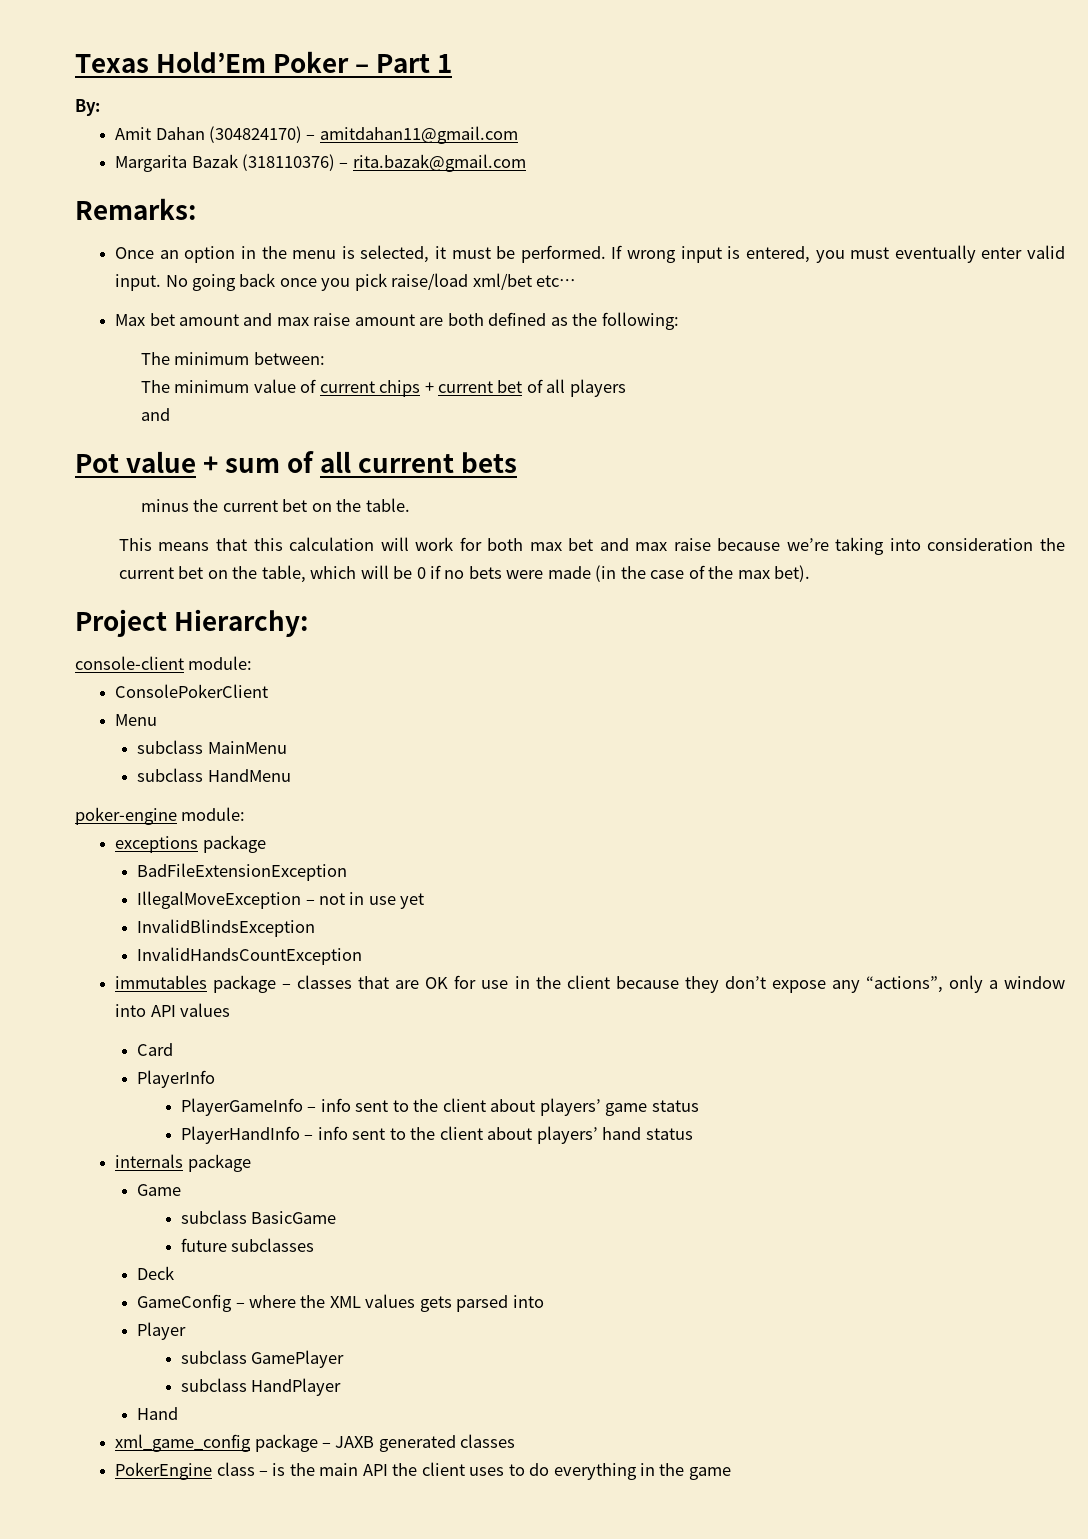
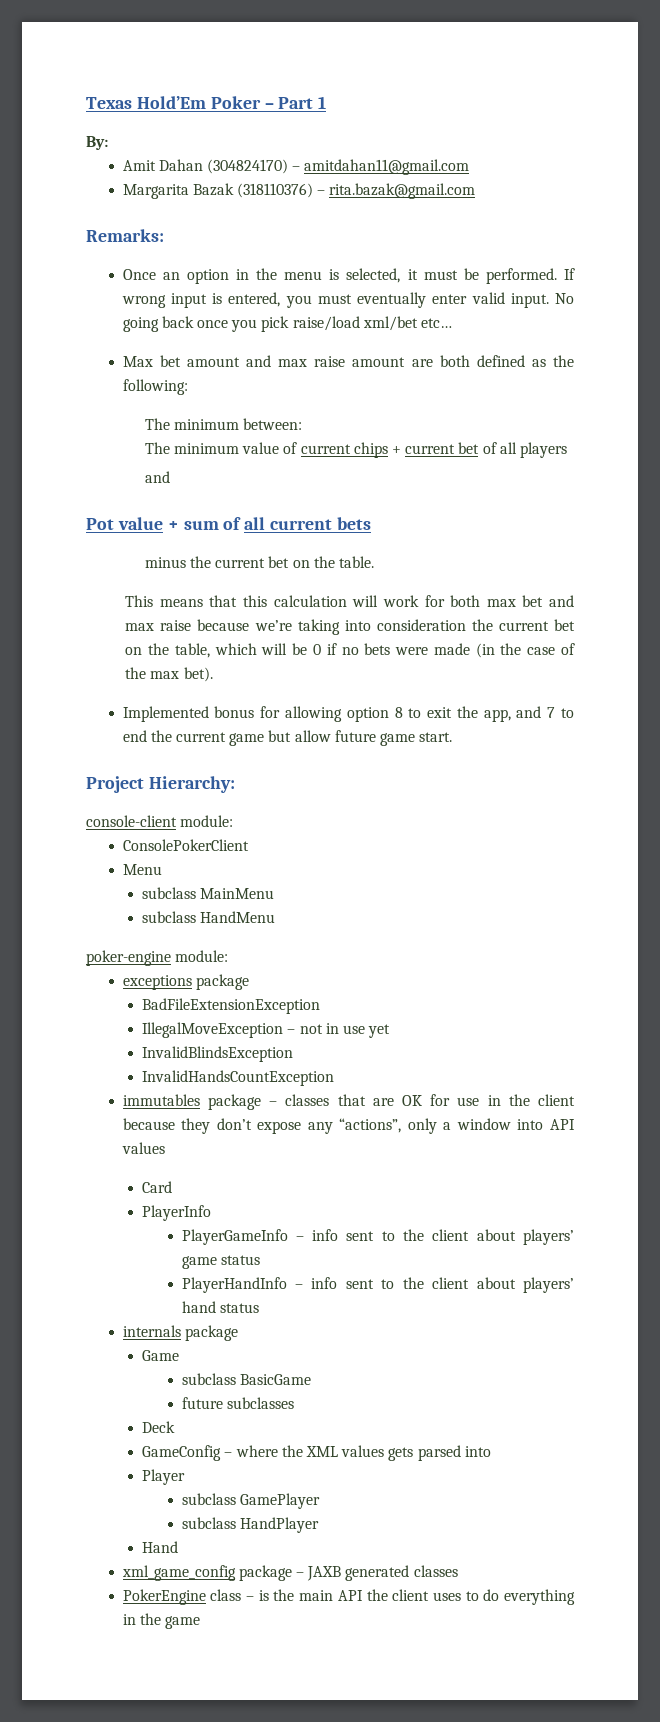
(810, 573) none -> [122,706,575,722] [122,730,453,746] // Implemented bonus for allowing option 8 to exit the app, and 7 to end the current game but allow future game start.

